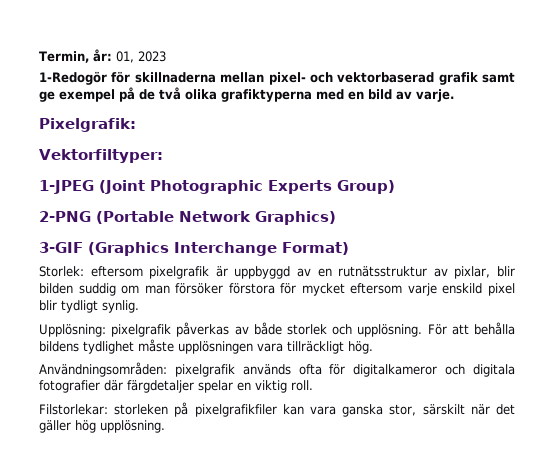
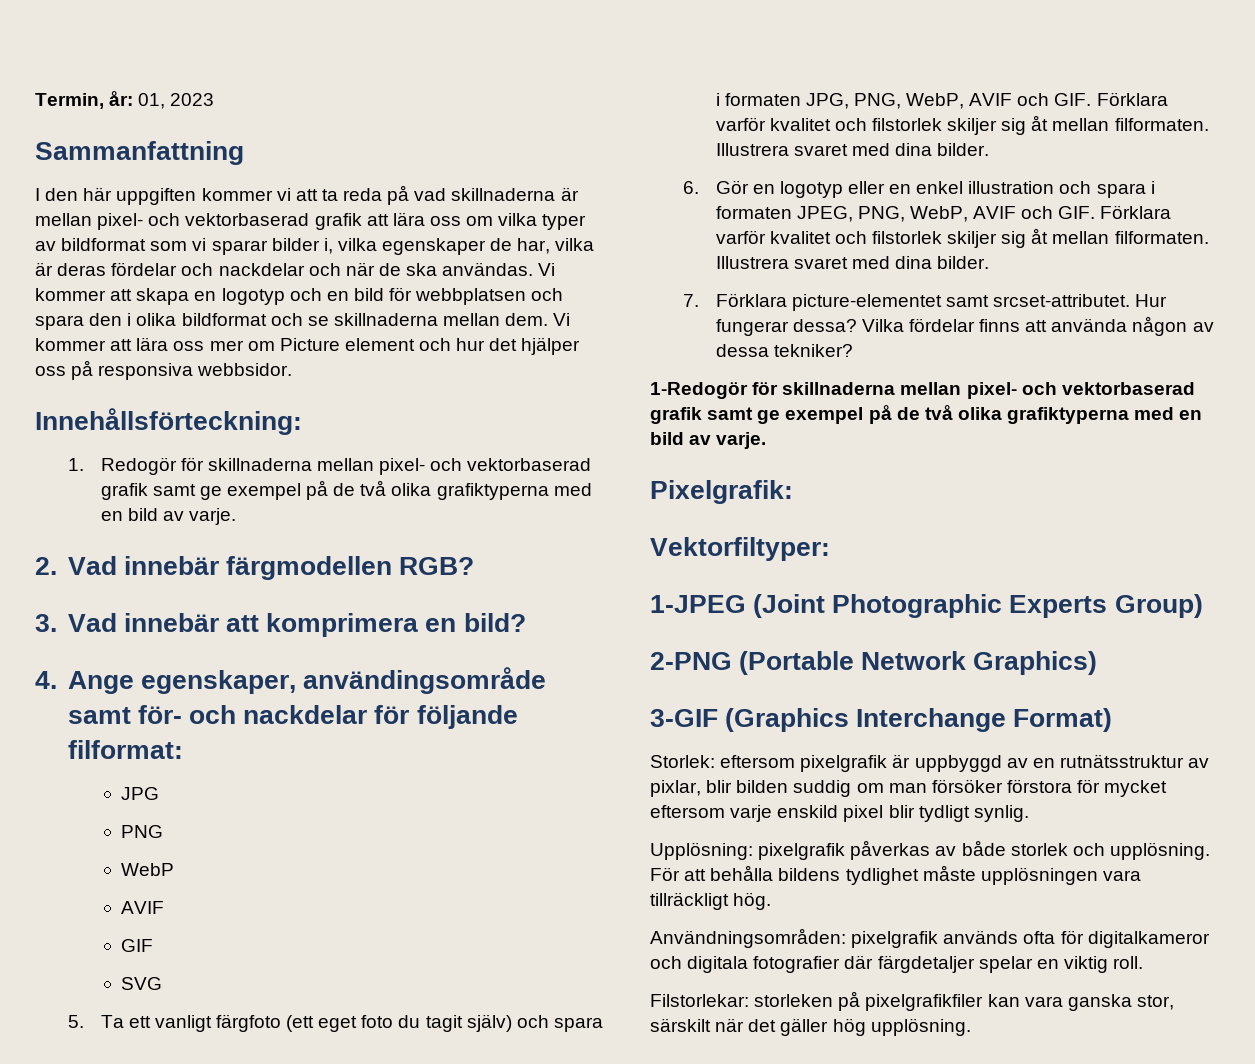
(166, 56) none -> [35,141,244,165] [35,185,579,205] [35,212,587,230] [35,238,595,255] [35,262,556,276] [35,287,564,305] [35,313,571,330] [35,337,581,355] [35,360,293,380] [35,408,302,435] [67,457,592,475] [100,480,592,500] [100,508,236,525] [35,556,475,580] [35,613,526,637] [35,667,547,694] [67,705,518,729] [67,740,183,759] [121,787,160,800] [121,825,164,838] [121,863,175,876] [121,901,165,914] [121,939,154,952] [121,977,163,990] [67,1014,603,1032] [715,92,1168,109] [715,115,1209,135] [715,143,990,156] [682,180,1155,198] [715,205,1172,222] [715,228,1209,248] [715,256,990,269] [682,293,1168,311] [715,316,1214,336] [715,344,853,357] // Sammanfattning // I den här uppgiften kommer vi att ta reda på vad skillnaderna är mellan pixel- och vektorbaserad grafik att lära oss om vilka typer av bildformat som vi sparar bilder i, vilka egenskaper de har, vilka är deras fördelar och nackdelar och när de ska användas. Vi kommer att skapa en logotyp och en bild för webbplatsen och spara den i olika bildformat och se skillnaderna mellan dem. Vi kommer att lära oss mer om Picture element och hur det hjälper oss på responsiva webbsidor. // Innehållsförteckning: // 1. Redogör för skillnaderna mellan pixel- och vektorbaserad grafik samt ge exempel på de två olika grafiktyperna med en bild av varje. // 2. Vad innebär färgmodellen RGB? // 3. Vad innebär att komprimera en bild? // 4. Ange egenskaper, användingsområde samt för- och nackdelar för följande filformat: // JPG // PNG // WebP // AVIF // GIF // SVG // 5. Ta ett vanligt färgfoto (ett eget foto du tagit själv) och spara i formaten JPG, PNG, WebP, AVIF och GIF. Förklara varför kvalitet och filstorlek skiljer sig åt mellan filformaten. Illustrera svaret med dina bilder. // 6. Gör en logotyp eller en enkel illustration och spara i formaten JPEG, PNG, WebP, AVIF och GIF. Förklara varför kvalitet och filstorlek skiljer sig åt mellan filformaten. Illustrera svaret med dina bilder. // 7. Förklara picture-elementet samt srcset-attributet. Hur fungerar dessa? Vilka fördelar finns att använda någon av dessa tekniker?

